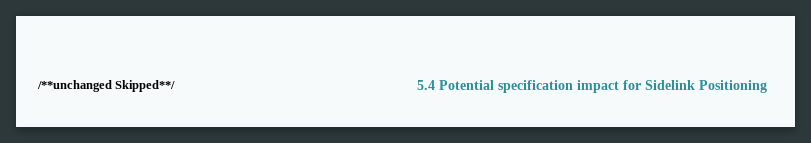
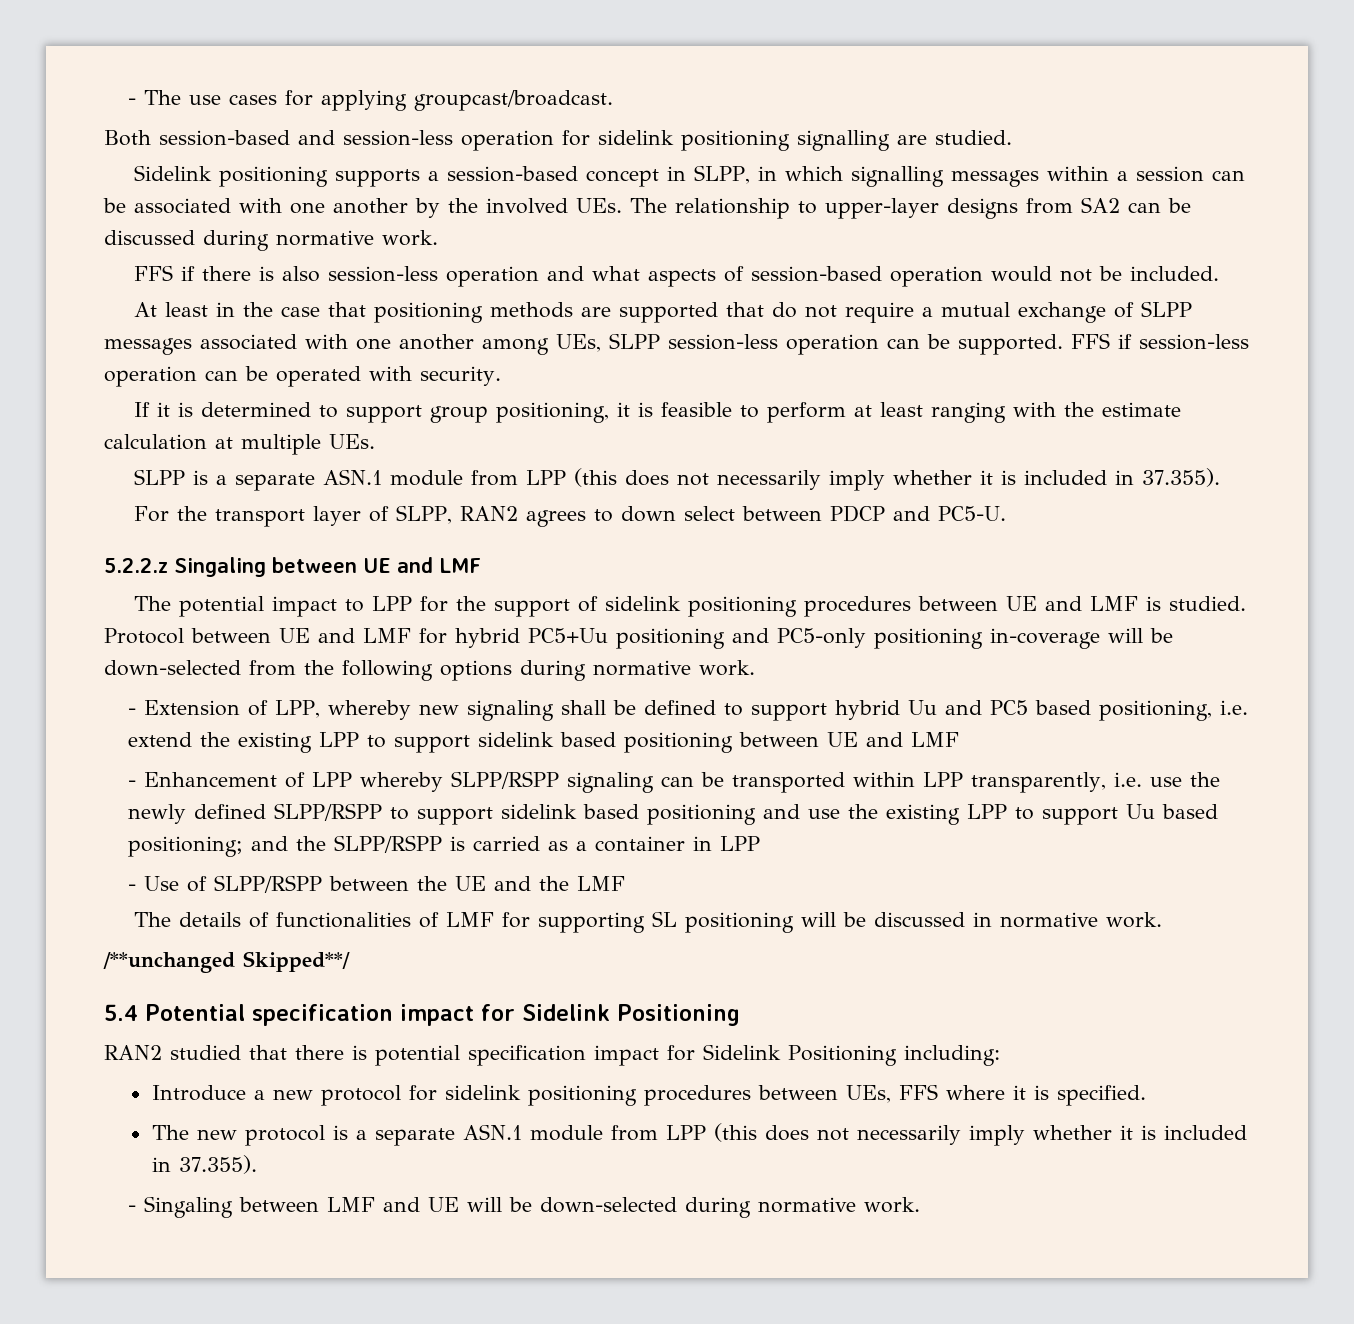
(37, 86) none -> [128,90,614,111] [104,130,1012,151] [133,165,1245,187] [103,197,1191,219] [104,230,438,251] [133,265,1219,287] [133,301,1192,323] [104,333,1249,355] [104,366,501,387] [133,402,1181,423] [104,434,375,455] [133,468,1220,491] [133,505,1006,527] [104,557,481,577] [133,596,1246,617] [104,628,1173,649] [104,660,755,681] [128,700,1249,721] [128,732,960,753] [128,771,1221,793] [128,803,1219,825] [128,835,761,857] [128,875,626,893] [133,911,1162,933] - The use cases for applying groupcast/broadcast. // Both session-based and session-less operation for sidelink positioning signalling are studied. // Sidelink positioning supports a session-based concept in SLPP, in which signalling messages within a session can be associated with one another by the involved UEs. The relationship to upper-layer designs from SA2 can be discussed during normative work. // FFS if there is also session-less operation and what aspects of session-based operation would not be included. // At least in the case that positioning methods are supported that do not require a mutual exchange of SLPP messages associated with one another among UEs, SLPP session-less operation can be supported. FFS if session-less operation can be operated with security. // If it is determined to support group positioning, it is feasible to perform at least ranging with the estimate calculation at multiple UEs. // SLPP is a separate ASN.1 module from LPP (this does not necessarily imply whether it is included in 37.355). // For the transport layer of SLPP, RAN2 agrees to down select between PDCP and PC5-U. // 5.2.2.z Singaling between UE and LMF // The potential impact to LPP for the support of sidelink positioning procedures between UE and LMF is studied. Protocol between UE and LMF for hybrid PC5+Uu positioning and PC5-only positioning in-coverage will be down-selected from the following options during normative work. // - Extension of LPP, whereby new signaling shall be defined to support hybrid Uu and PC5 based positioning, i.e. extend the existing LPP to support sidelink based positioning between UE and LMF // - Enhancement of LPP whereby SLPP/RSPP signaling can be transported within LPP transparently, i.e. use the newly defined SLPP/RSPP to support sidelink based positioning and use the existing LPP to support Uu based positioning; and the SLPP/RSPP is carried as a container in LPP // - Use of SLPP/RSPP between the UE and the LMF // The details of functionalities of LMF for supporting SL positioning will be discussed in normative work. //
(767, 86) none -> [104,1044,1000,1066] [151,1084,1146,1106] [151,1123,1247,1146] [151,1155,257,1174] [128,1196,921,1218] // RAN2 studied that there is potential specification impact for Sidelink Positioning including: // Introduce a new protocol for sidelink positioning procedures between UEs, FFS where it is specified. // The new protocol is a separate ASN.1 module from LPP (this does not necessarily imply whether it is included in 37.355). // - Singaling between LMF and UE will be down-selected during normative work.

